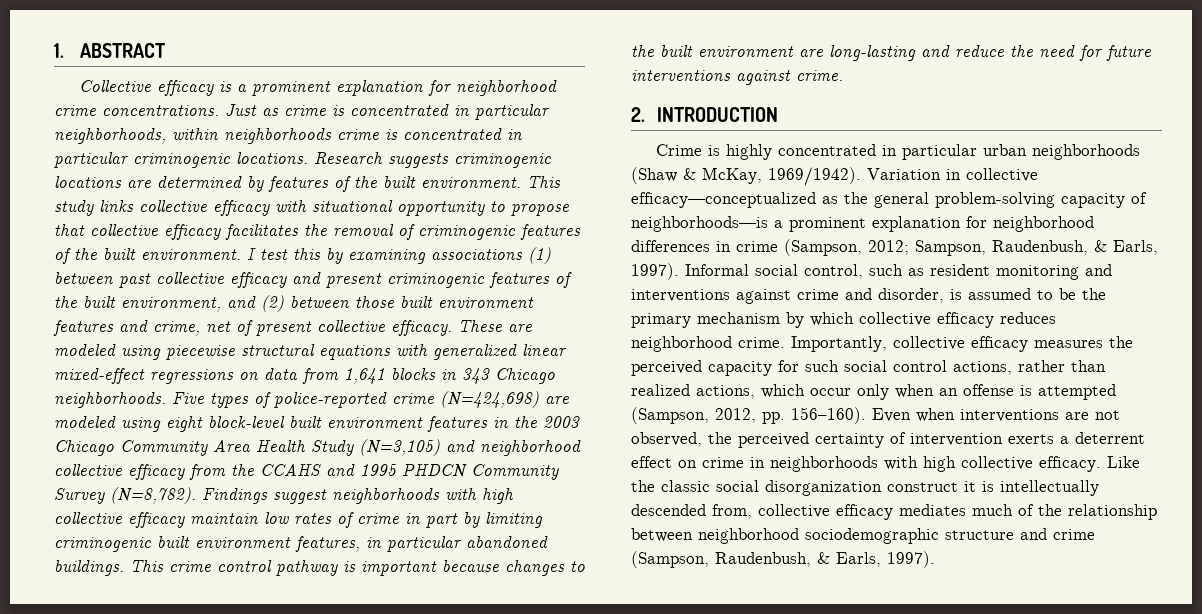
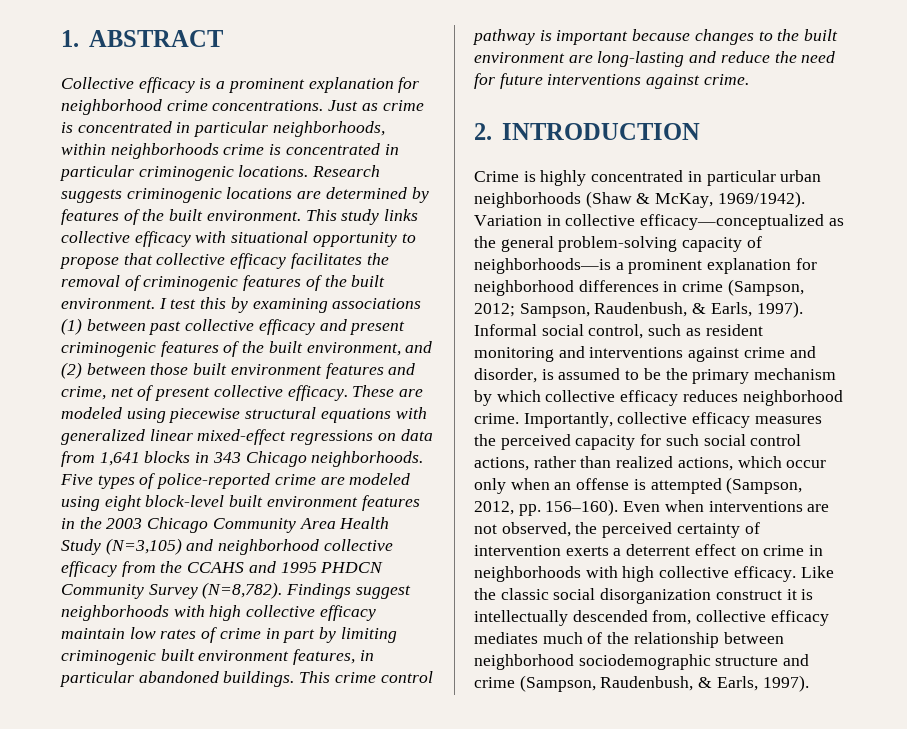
[440,391,539,408] (N=424,698) -> (316, 479) none

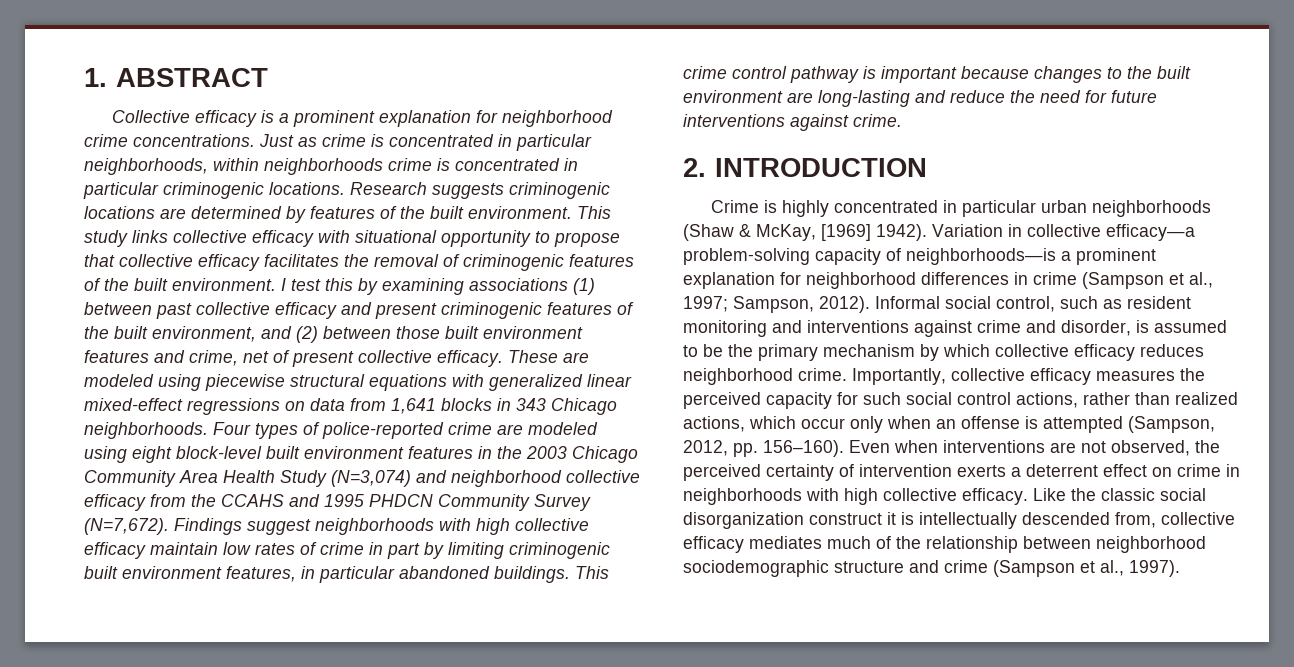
[60,474,93,485] Five -> [213,422,251,435] Four
[105,538,182,555] (N=3,105) -> [331,470,411,487] (N=3,074)
[202,582,283,599] (N=8,782). -> [84,518,169,535] (N=7,672).
[717,191,805,208] 1969/1942). -> [821,224,927,241] [1969] 1942).
[640,214,844,230] [474,236,554,252] efficacy—conceptualized as the general -> [1106,224,1195,241] efficacy—a
[727,279,804,296] [474,301,803,318] (Sampson, 2012; Sampson, Raudenbush, & Earls, 1997). -> [1082,272,1213,289] [683,296,870,313] (Sampson et al., 1997; Sampson, 2012).
[519,675,758,692] (Sampson, Raudenbush, & Earls, -> [993,560,1124,577] (Sampson et al.,

